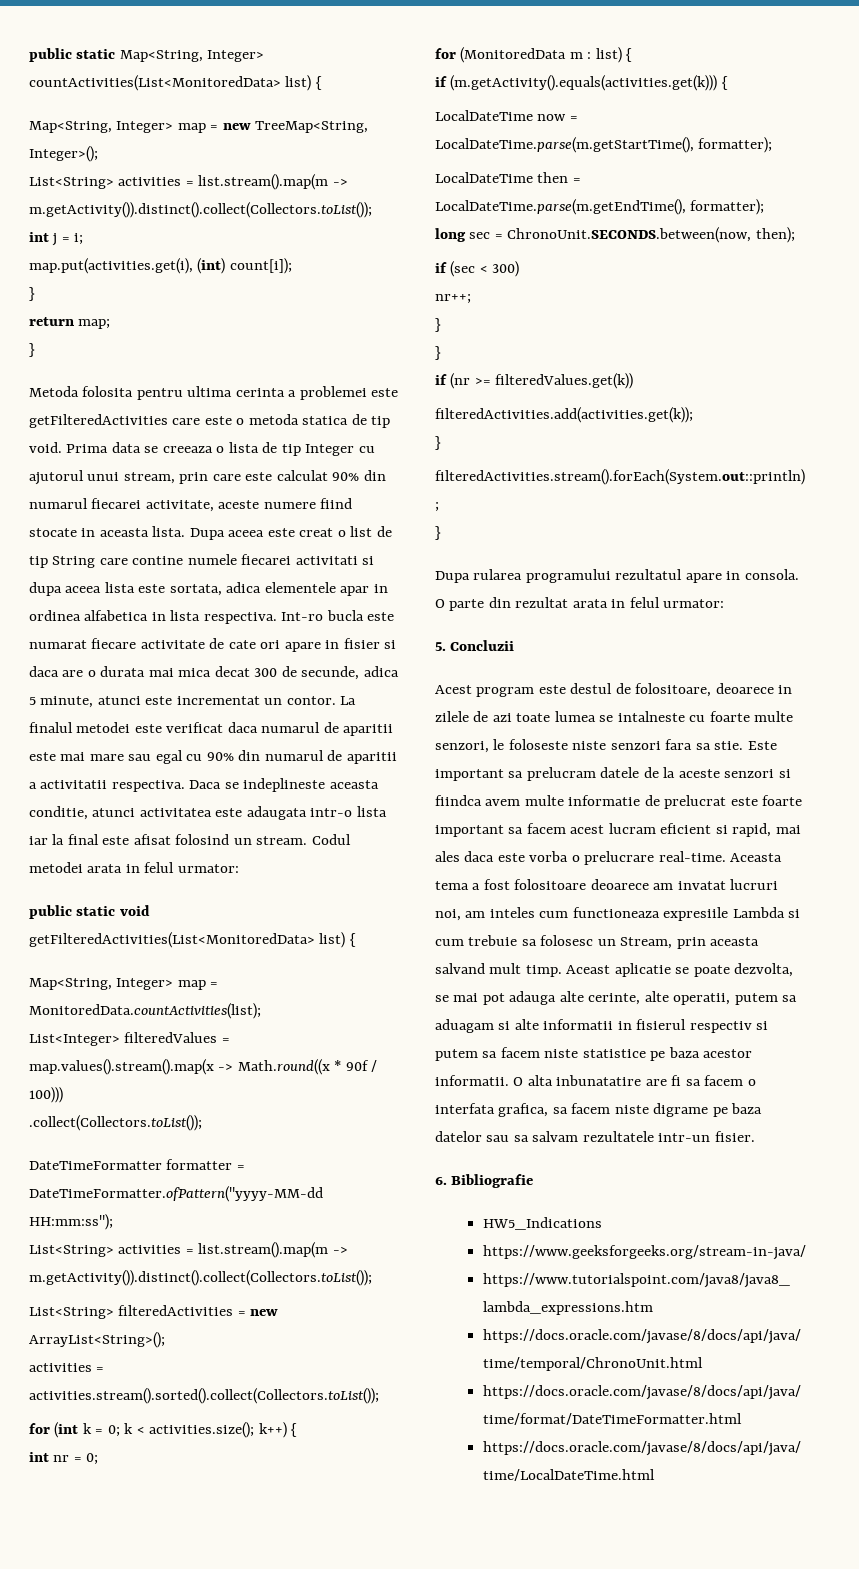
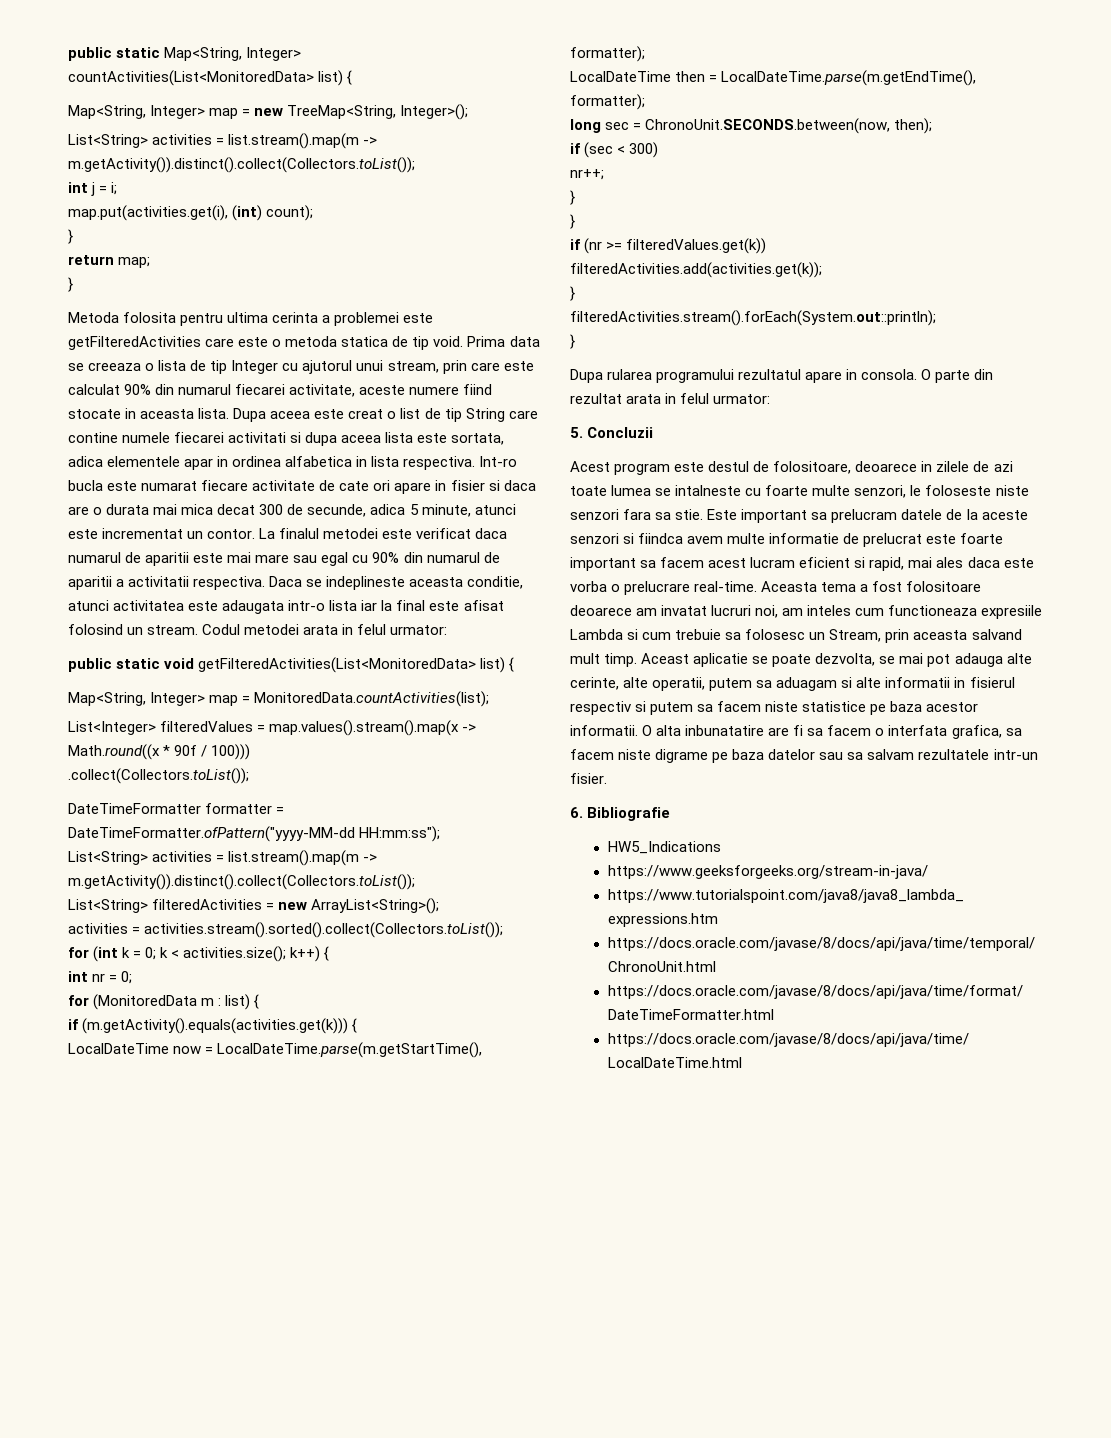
[229,258,292,274] count[i]); -> [266,205,314,221] count);

